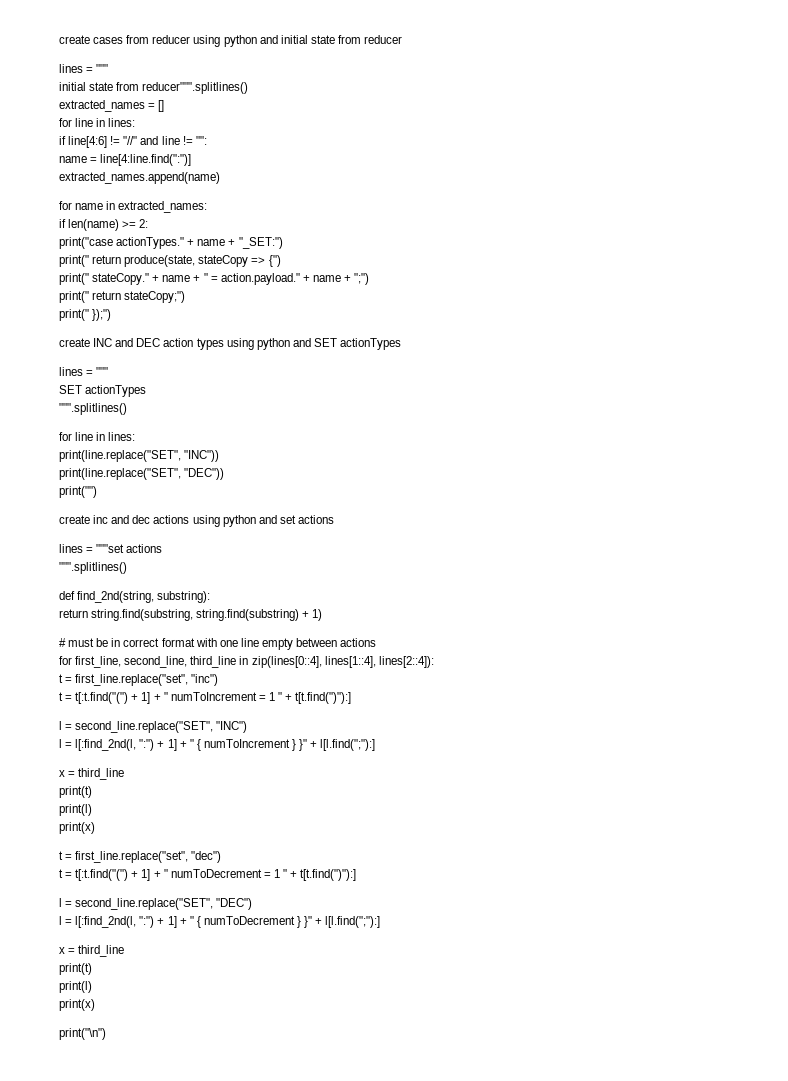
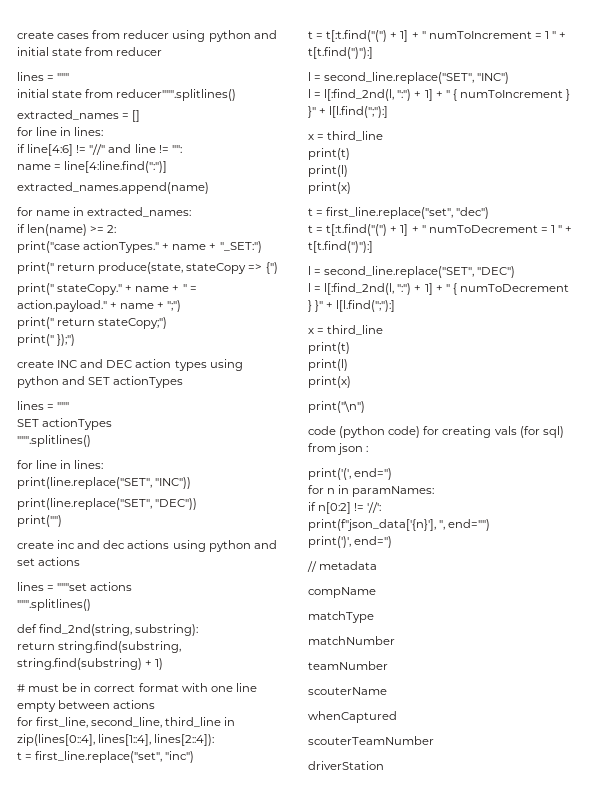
(106, 1034) none -> [308,426,564,438] [308,443,369,455] [308,468,393,480] [308,485,435,497] [308,502,382,514] [308,519,491,531] [308,536,393,548] [307,561,378,572] [308,587,376,598] [308,611,374,623] [308,636,395,645] [308,661,388,670] [308,687,387,695] [308,711,397,723] [308,736,434,745] [308,761,384,770] // code (python code) for creating vals (for sql) from json : // print('(', end='') // for n in paramNames: // if n[0:2] != '//': // print(f"json_data['{n}'], ", end="") // print(')', end='') // // metadata // compName // matchType // matchNumber // teamNumber // scouterName // whenCaptured // scouterTeamNumber // driverStation

